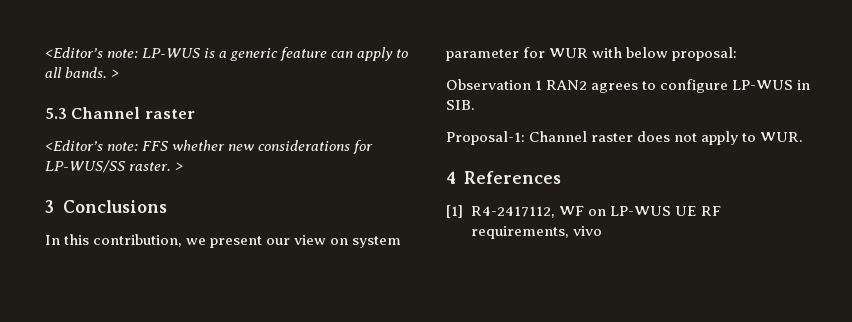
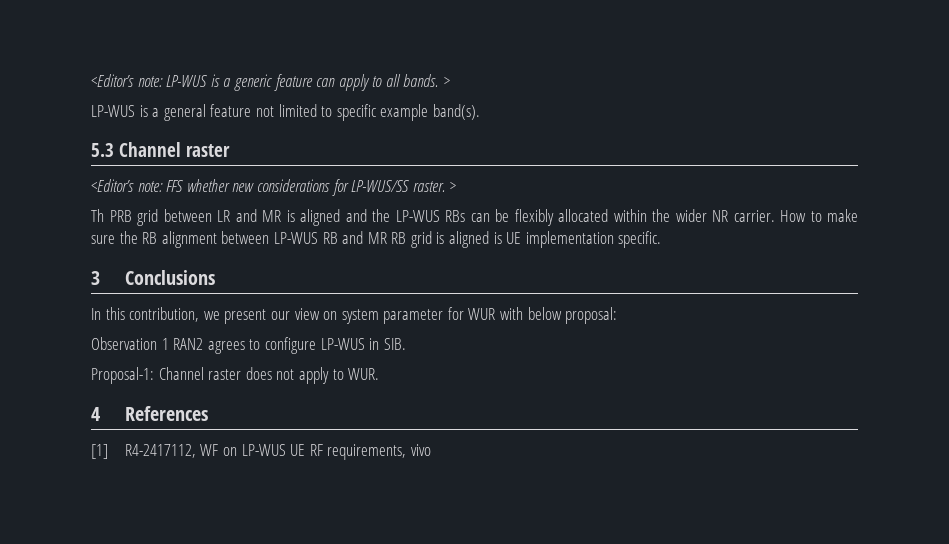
(120, 73) none -> [91,104,480,121] // LP-WUS is a general feature not limited to specific example band(s).
(184, 166) none -> [91,209,858,226] [91,231,662,248] // Th PRB grid between LR and MR is aligned and the LP-WUS RBs can be flexibly allocated within the wider NR carrier. How to make sure the RB alignment between LP-WUS RB and MR RB grid is aligned is UE implementation specific.

